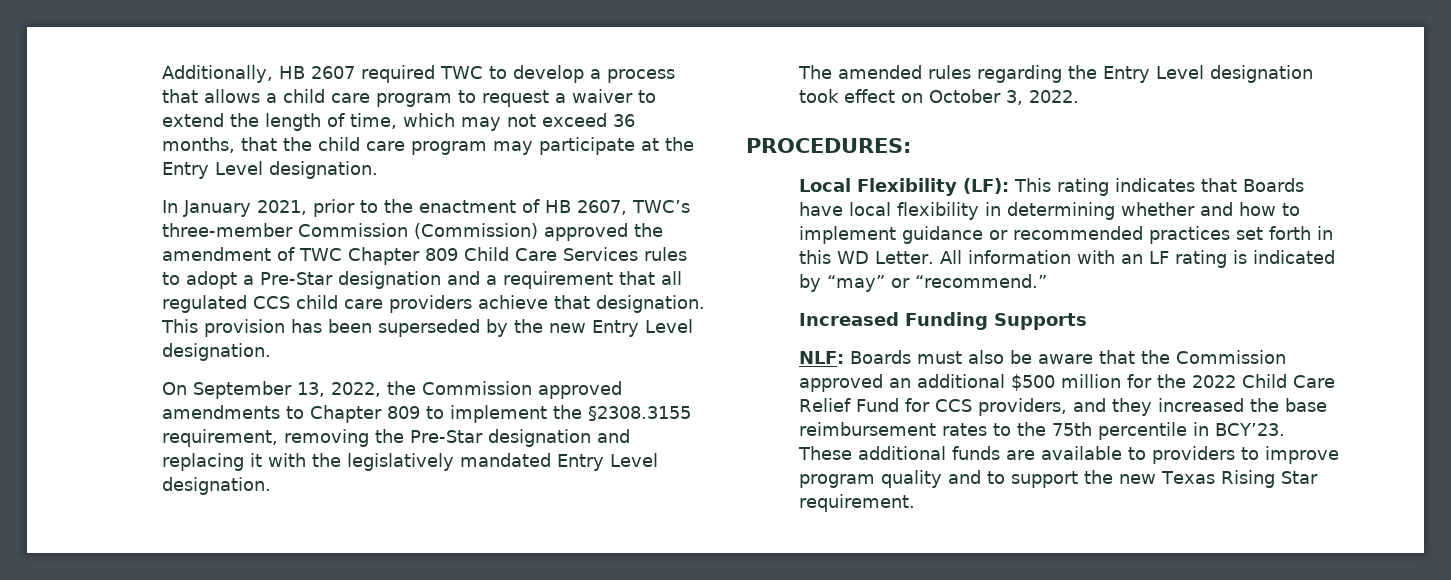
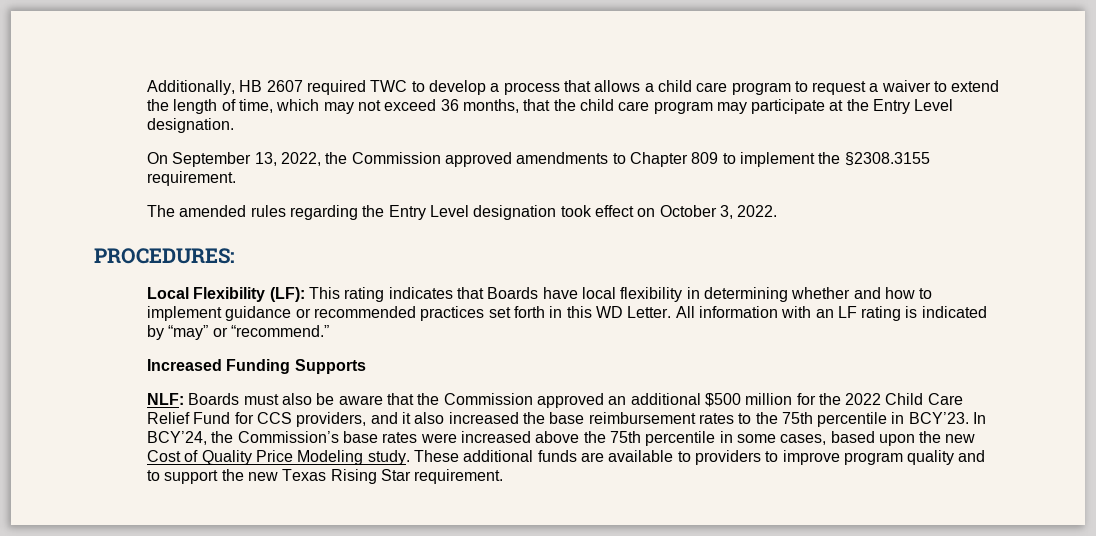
[161,199,690,217] [161,223,663,241] [161,247,687,265] [161,271,682,289] [161,295,705,313] [160,319,693,337] [161,343,271,361] // In January 2021, prior to the enactment of HB 2607, TWC’s three-member Commission (Commission) approved the amendment of TWC Chapter 809 Child Care Services rules to adopt a Pre-Star designation and a requirement that all regulated CCS child care providers achieve that designation. This provision has been superseded by the new Entry Level designation. -> (235, 125) none
[161,429,630,447] [161,453,658,471] [161,477,271,495] requirement, removing the Pre-Star designation and replacing it with the legislatively mandated Entry Level designation. -> [147,171,237,186] requirement.
[1111,398,1152,416] they -> [401,412,445,424] it also
(1285, 429) none -> [973,412,987,424] [147,431,976,446] [147,450,410,465] In BCY’24, the Commission’s base rates were increased above the 75th percentile in some cases, based upon the new Cost of Quality Price Modeling study.

